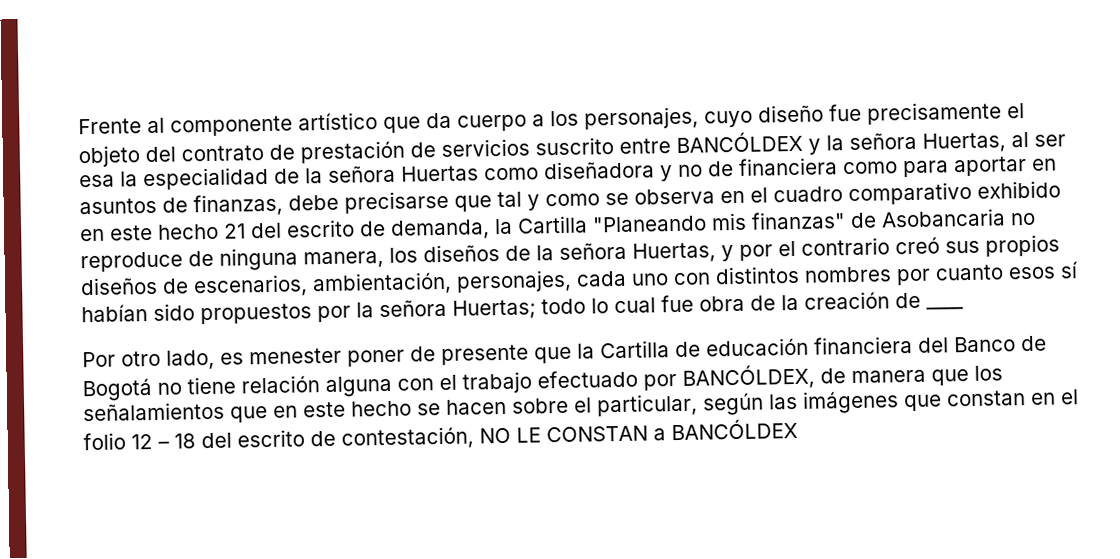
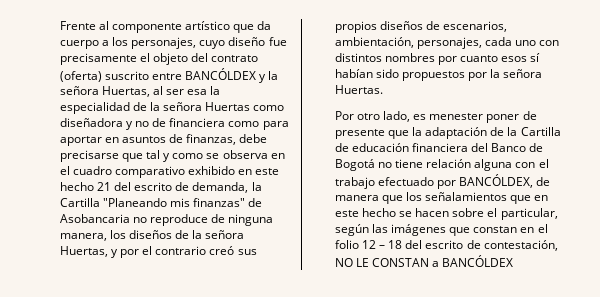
[268,138,530,164] de prestación de servicios -> [59,71,102,82] (oferta)
[451,291,964,320] Huertas; todo lo cual fue obra de la creación de ____ -> [334,85,383,94] Huertas.
(595, 351) none -> [425,127,518,139] adaptación de la

